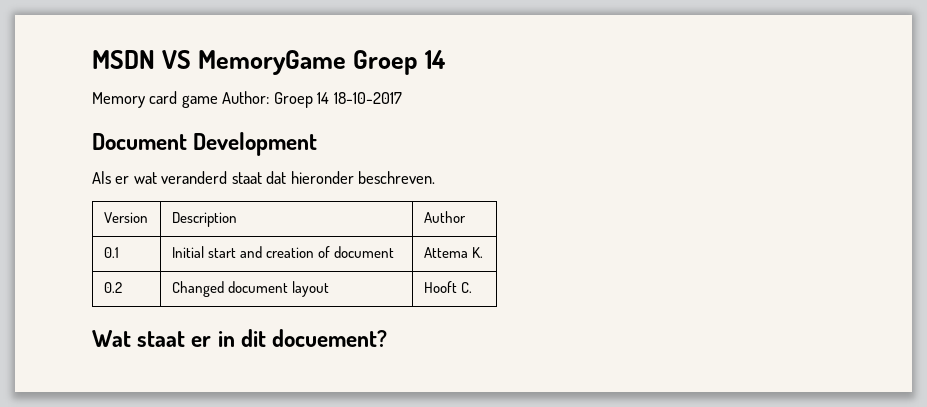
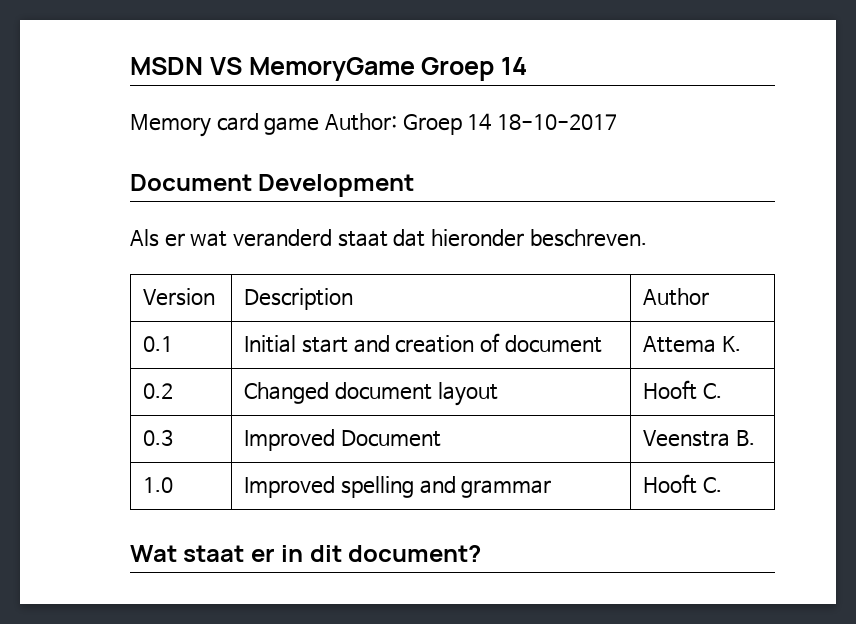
(472, 287) none -> [143,429,174,446] [244,429,442,451] [643,430,756,447] [143,477,174,493] [244,476,552,498] [643,474,723,494] // 0.3 | Improved Document | Veenstra B. // 1.0 | Improved spelling and grammar | Hooft C.
[272,329,388,347] docuement? -> [348,545,482,562] document?

